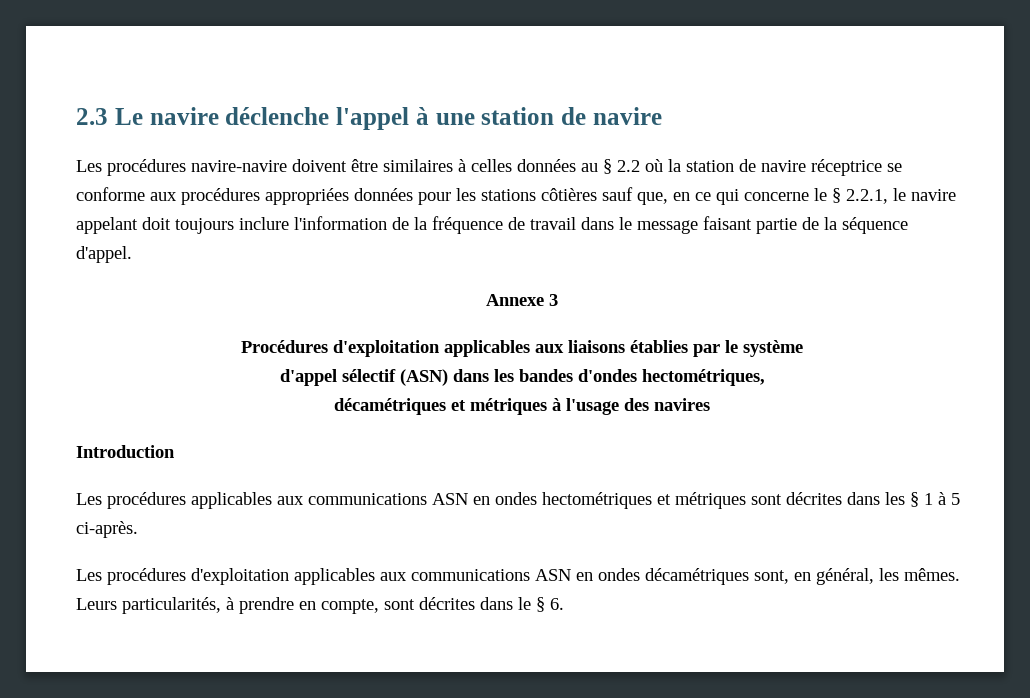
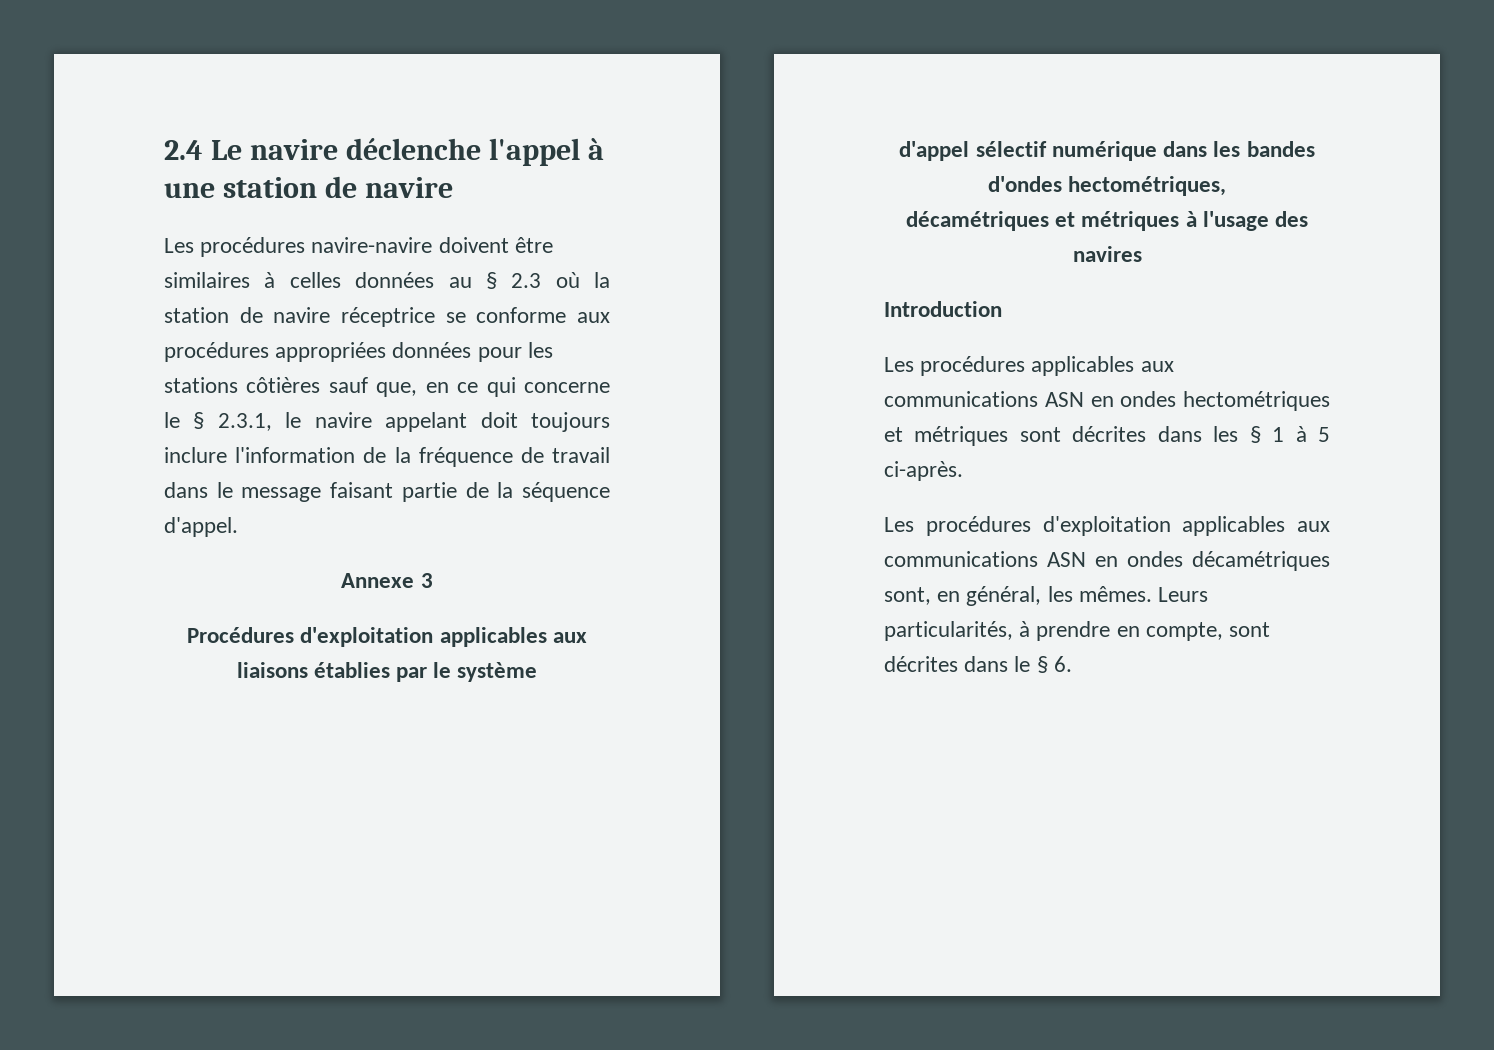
[76,108,108,125] 2.3 -> [164,140,203,160] 2.4
[617,160,640,172] 2.2 -> [511,273,542,288] 2.3
[846,189,888,204] 2.2.1, -> [217,413,272,431] 2.3.1,
[399,369,448,386] (ASN) -> [1051,141,1157,161] numérique

